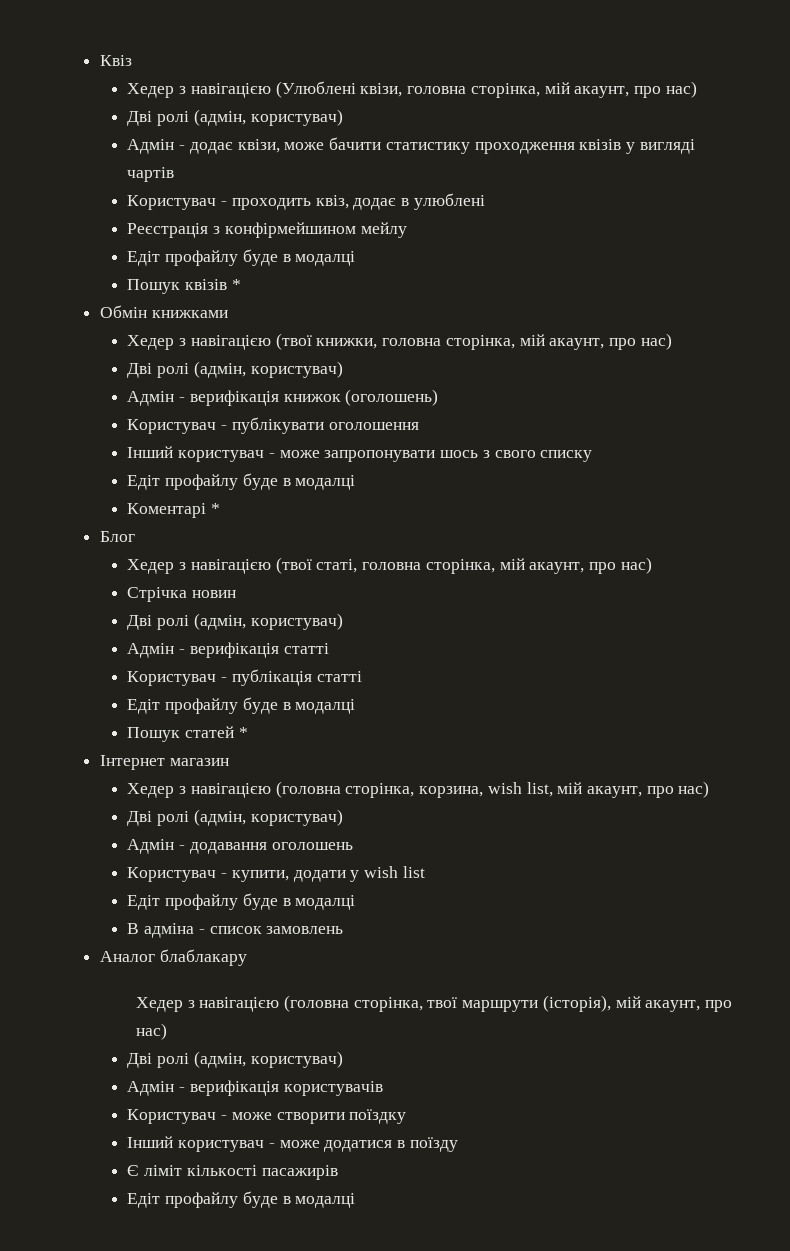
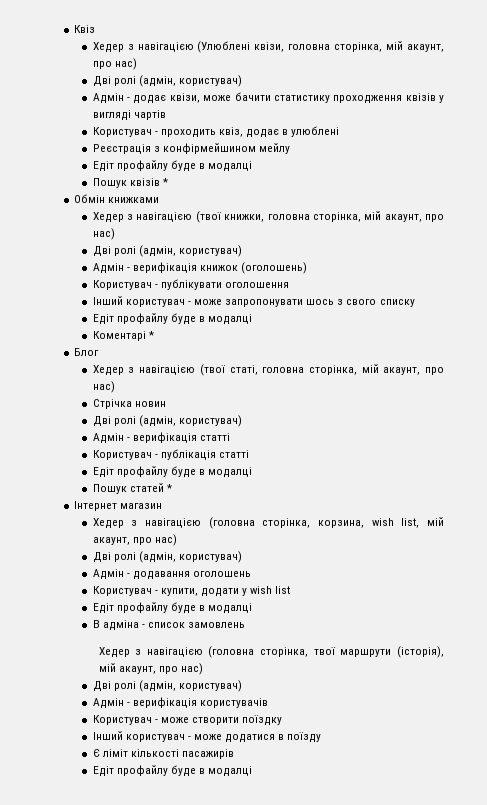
[99,949,247,966] // Аналог блаблакару -> (246, 625) none

